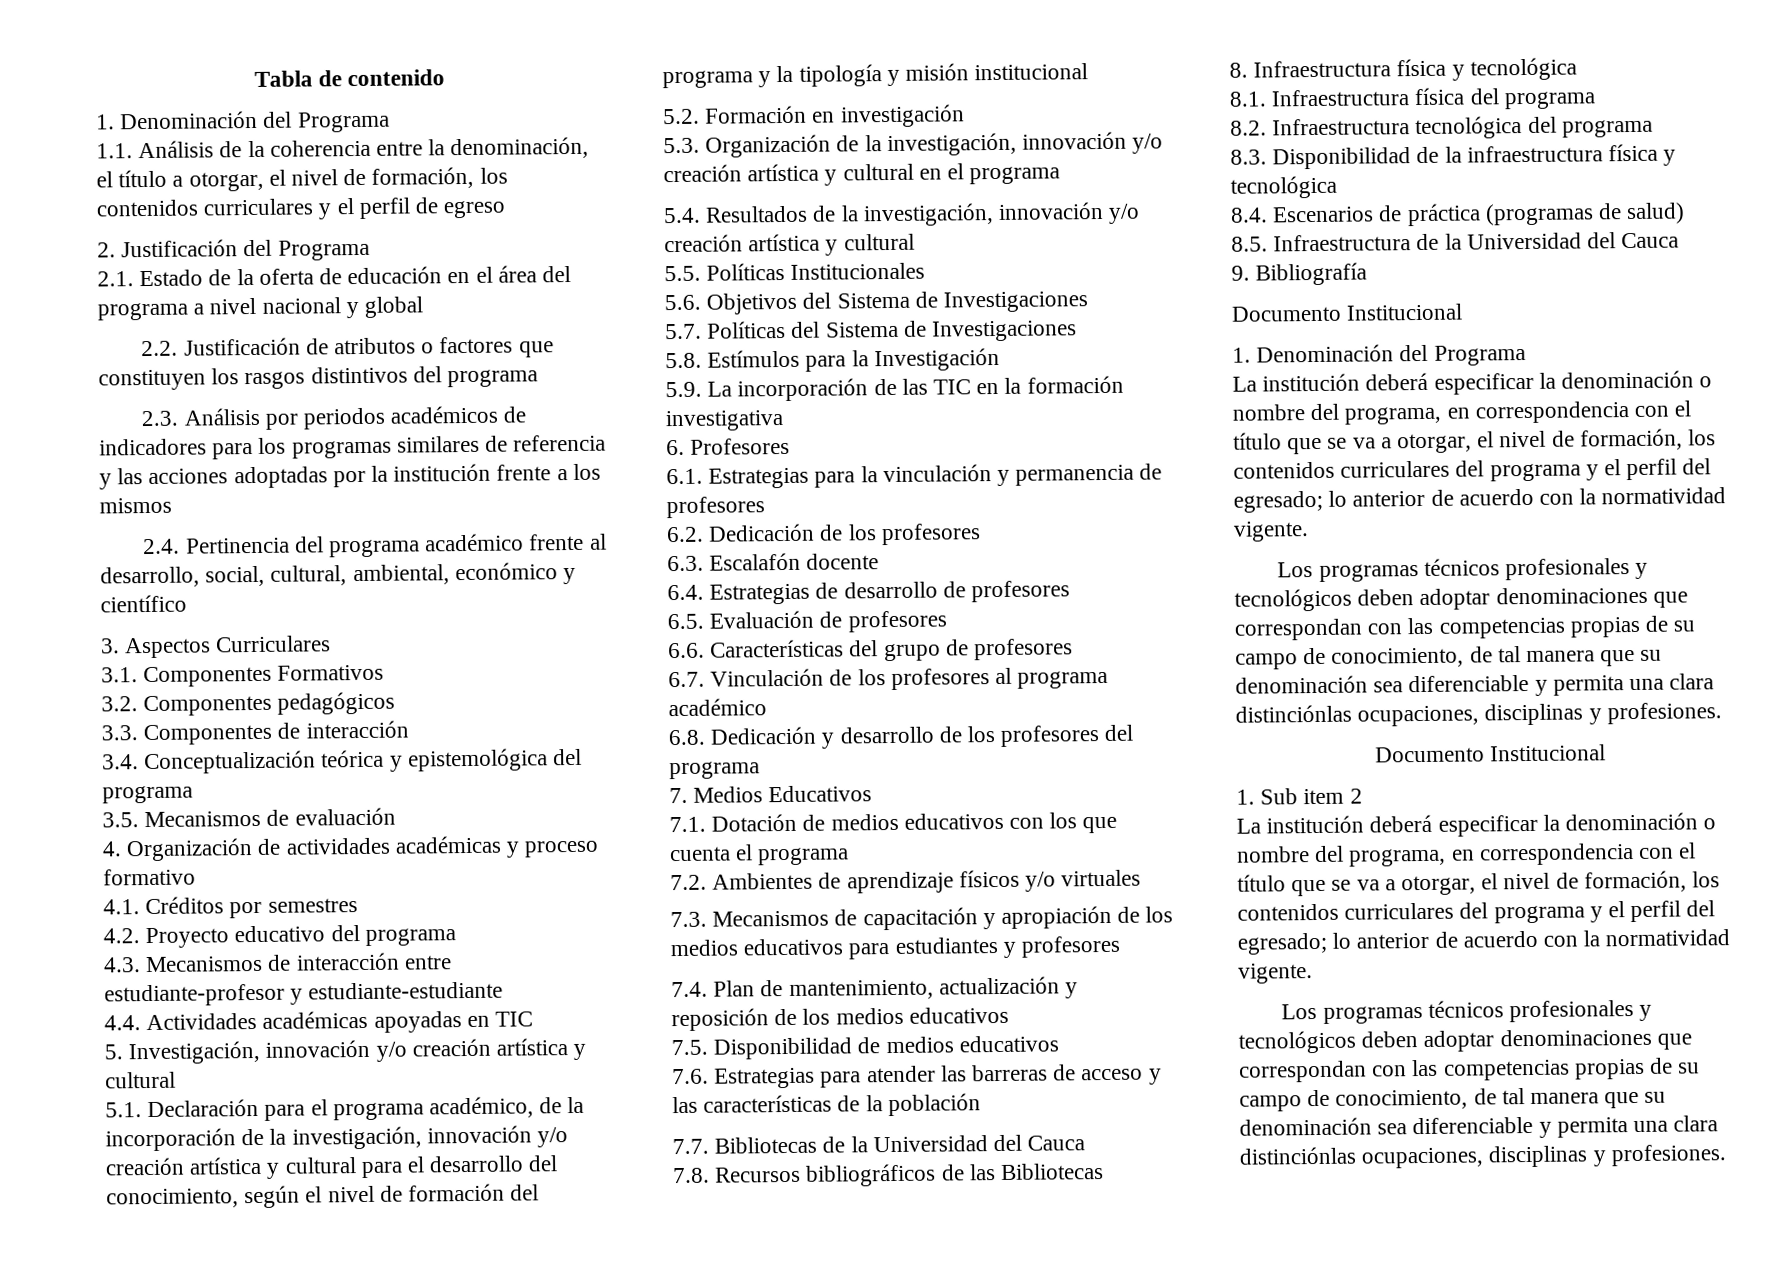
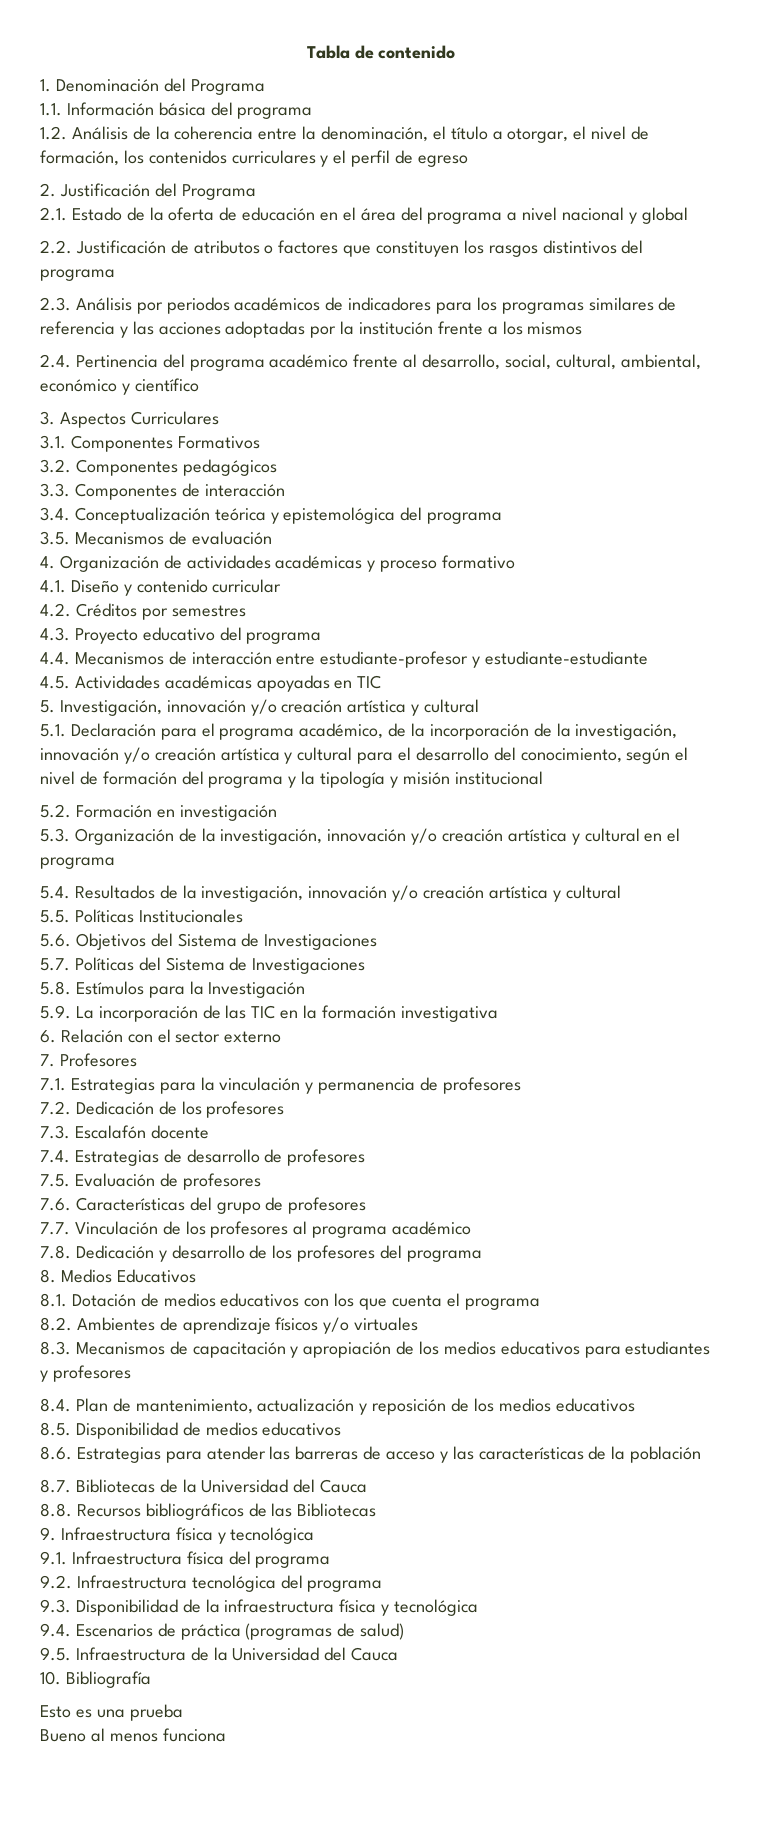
(133, 151) none -> [66,102,313,119] [40,126,67,140] Información básica del programa // 1.2.
(140, 907) none -> [70,579,282,596] [40,603,71,617] Diseño y contenido curricular // 4.2.
[103,928,140,944] 4.2. -> [40,627,70,641] 4.3.
[103,957,141,973] 4.3. -> [40,652,70,665] 4.4.
[104,1015,141,1031] 4.4. -> [40,676,70,689] 4.5.
(685, 447) none -> [60,1029,282,1043] [40,1054,55,1067] Relación con el sector externo // 7.
[666,468,703,485] 6.1. -> [40,1078,66,1091] 7.1.
[666,526,704,543] 6.2. -> [40,1101,71,1115] 7.2.
[667,555,704,572] 6.3. -> [40,1125,70,1139] 7.3.
[667,584,704,601] 6.4. -> [40,1150,70,1163] 7.4.
[667,613,704,630] 6.5. -> [40,1174,70,1187] 7.5.
[668,642,705,659] 6.6. -> [40,1198,71,1211] 7.6.
[668,671,705,688] 6.7. -> [40,1222,70,1235] 7.7.
[668,729,705,746] 6.8. -> [40,1245,71,1259] 7.8.
[669,787,688,804] 7. -> [40,1269,56,1283] 8.
[669,816,706,833] 7.1. -> [40,1293,67,1307] 8.1.
[670,874,707,891] 7.2. -> [40,1317,72,1331] 8.2.
[670,911,707,928] 7.3. -> [40,1341,71,1355] 8.3.
[671,981,708,998] 7.4. -> [40,1398,71,1412] 8.4.
[671,1039,708,1056] 7.5. -> [40,1422,71,1436] 8.5.
[672,1068,709,1085] 7.6. -> [40,1446,72,1460] 8.6.
[672,1138,709,1155] 7.7. -> [40,1479,71,1493] 8.7.
[672,1167,710,1184] 7.8. -> [40,1503,72,1517] 8.8.
[1229,62,1248,78] 8. -> [40,1527,56,1541] 9.
[1229,91,1267,107] 8.1. -> [40,1551,67,1565] 9.1.
[1230,120,1267,136] 8.2. -> [40,1575,72,1589] 9.2.
[1230,149,1267,165] 8.3. -> [40,1599,71,1613] 9.3.
[1230,207,1268,223] 8.4. -> [40,1623,71,1637] 9.4.
[1231,236,1268,252] 8.5. -> [40,1647,71,1661] 9.5.
[1231,265,1250,281] 9. -> [40,1671,61,1685] 10.
[1231,303,1464,322] [1232,344,1526,366] [1232,370,1713,395] [1232,400,1692,425] [1233,428,1717,455] [1233,458,1712,482] [1233,487,1727,513] [1233,521,1309,542] [1277,558,1649,582] [1234,586,1688,612] [1234,615,1696,641] [1235,646,1663,670] [1235,673,1715,696] [1235,702,1722,727] [1374,744,1607,763] [1236,788,1363,805] [1236,812,1717,837] [1236,842,1697,867] [1237,870,1721,897] [1237,900,1716,924] [1237,929,1731,955] [1238,963,1313,984] [1281,1000,1653,1024] [1238,1028,1692,1054] [1239,1057,1701,1083] [1239,1088,1667,1112] [1239,1115,1719,1138] [1239,1144,1727,1169] Documento Institucional // 1. Denominación del Programa // La institución deberá especificar la denominación o nombre del programa, en correspondencia con el título que se va a otorgar, el nivel de formación, los contenidos curriculares del programa y el perfil del egresado; lo anterior de acuerdo con la normatividad vigente. // Los programas técnicos profesionales y tecnológicos deben adoptar denominaciones que correspondan con las competencias propias de su campo de conocimiento, de tal manera que su denominación sea diferenciable y permita una clara distinciónlas ocupaciones, disciplinas y profesiones. // Documento Institucional // 1. Sub item 2 // La institución deberá especificar la denominación o nombre del programa, en correspondencia con el título que se va a otorgar, el nivel de formación, los contenidos curriculares del programa y el perfil del egresado; lo anterior de acuerdo con la normatividad vigente. // Los programas técnicos profesionales y tecnológicos deben adoptar denominaciones que correspondan con las competencias propias de su campo de conocimiento, de tal manera que su denominación sea diferenciable y permita una clara distinciónlas ocupaciones, disciplinas y profesiones. -> [40,1704,183,1721] [40,1728,226,1742] Esto es una prueba // Bueno al menos funciona

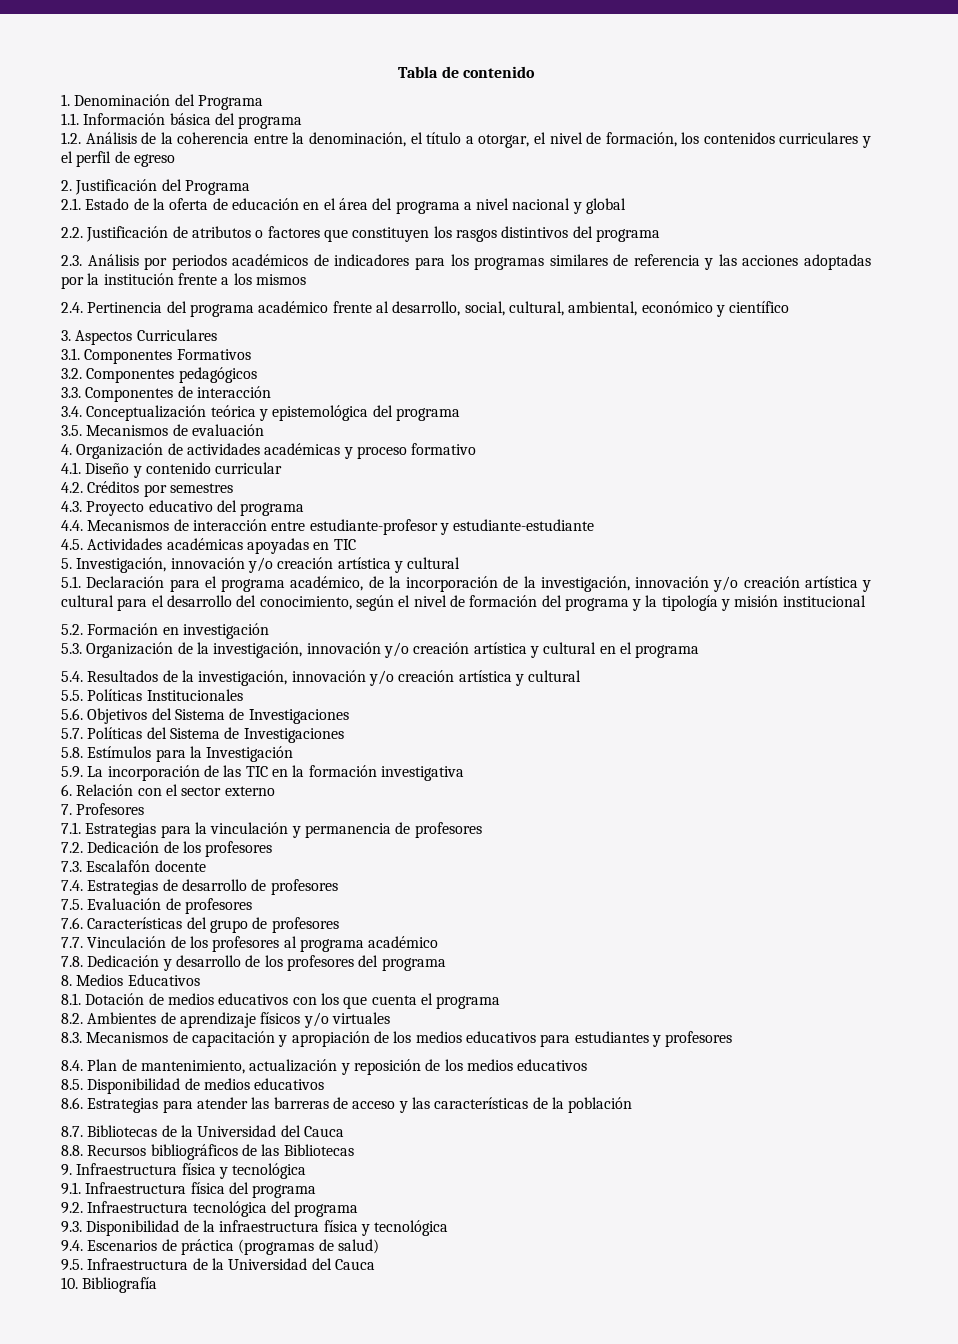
[40,1704,183,1721] [40,1728,226,1742] // Esto es una prueba // Bueno al menos funciona -> (158, 1285) none

